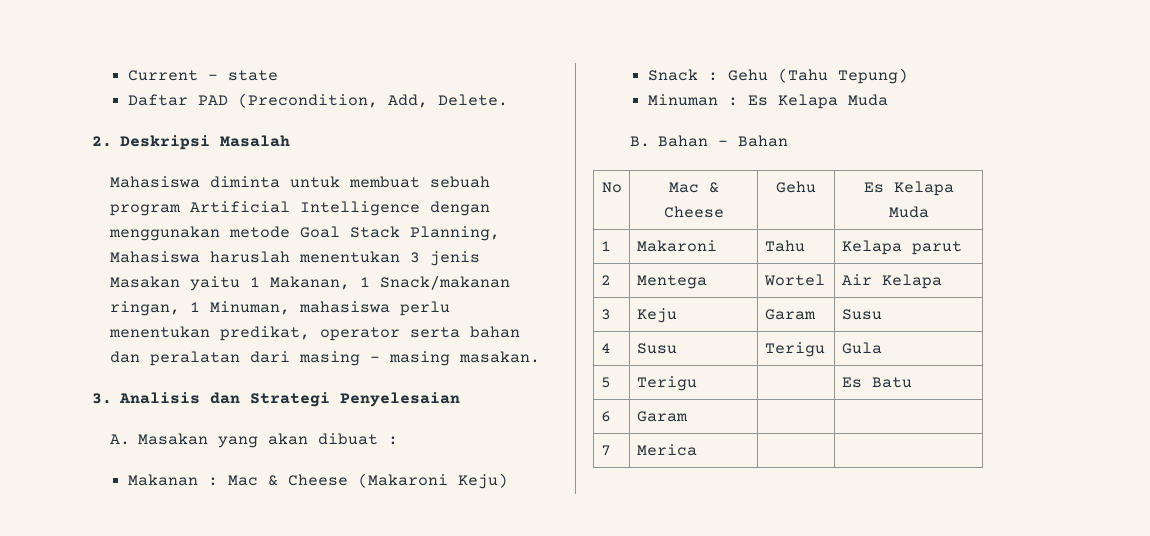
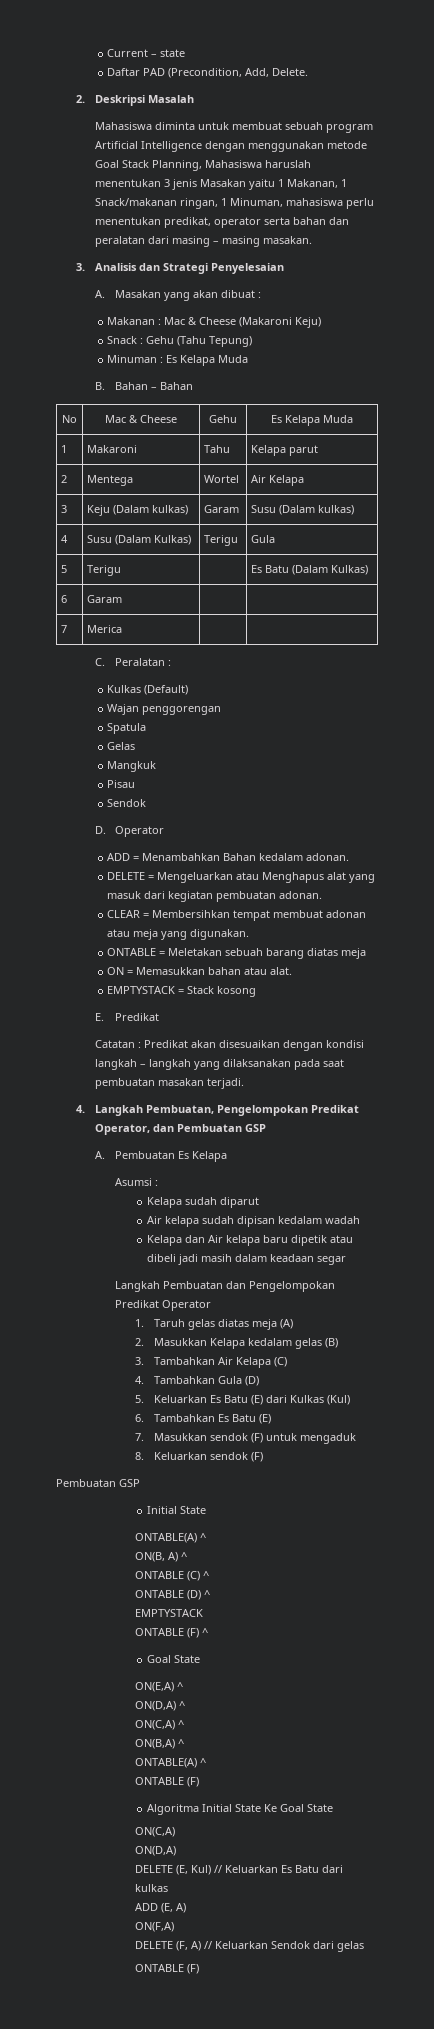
(677, 315) none -> [113,505,189,515] (Dalam kulkas)
(882, 314) none -> [279,505,355,515] (Dalam kulkas)
(677, 348) none -> [115,535,192,545] (Dalam Kulkas)
(912, 382) none -> [292,565,369,575] (Dalam Kulkas)
(697, 450) none -> [95,658,172,666] [107,685,189,695] [107,704,222,715] [107,723,147,734] [107,742,136,750] [107,761,157,772] [107,780,136,788] [107,799,147,807] [95,826,165,837] [107,853,350,861] [107,872,376,883] [107,891,323,902] [107,910,367,921] [107,929,250,940] [107,948,367,959] [107,967,293,975] [107,986,257,997] [95,1013,160,1021] [95,1040,365,1051] [95,1059,345,1070] [95,1078,245,1089] [75,1105,360,1116] [95,1124,267,1135] [95,1151,228,1162] [115,1178,159,1186] [146,1197,259,1208] [146,1216,360,1227] [146,1235,353,1246] [146,1254,346,1265] [115,1281,336,1292] [115,1300,212,1311] [134,1319,294,1330] [134,1338,339,1349] [134,1357,288,1368] [134,1376,260,1386] [134,1395,351,1405] [134,1414,272,1424] [134,1433,357,1444] [134,1452,264,1462] [56,1479,140,1487] [146,1506,206,1514] [134,1533,206,1543] [134,1552,187,1562] [134,1571,209,1581] [134,1590,210,1600] [134,1609,203,1617] [134,1628,208,1638] [146,1655,200,1663] [134,1682,183,1692] [134,1701,185,1711] [134,1720,184,1730] [134,1739,184,1749] [134,1758,206,1768] [134,1777,199,1787] [146,1804,333,1815] [134,1827,175,1837] [134,1846,176,1856] [134,1865,343,1875] [134,1884,168,1892] [134,1903,186,1913] [134,1922,174,1932] [134,1941,364,1952] [134,1964,199,1974] // C. Peralatan : // Kulkas (Default) // Wajan penggorengan // Spatula // Gelas // Mangkuk // Pisau // Sendok // D. Operator // ADD = Menambahkan Bahan kedalam adonan. // DELETE = Mengeluarkan atau Menghapus alat yang masuk dari kegiatan pembuatan adonan. // CLEAR = Membersihkan tempat membuat adonan atau meja yang digunakan. // ONTABLE = Meletakan sebuah barang diatas meja // ON = Memasukkan bahan atau alat. // EMPTYSTACK = Stack kosong // E. Predikat // Catatan : Predikat akan disesuaikan dengan kondisi langkah – langkah yang dilaksanakan pada saat pembuatan masakan terjadi. // 4. Langkah Pembuatan, Pengelompokan Predikat Operator, dan Pembuatan GSP // A. Pembuatan Es Kelapa // Asumsi : // Kelapa sudah diparut // Air kelapa sudah dipisan kedalam wadah // Kelapa dan Air kelapa baru dipetik atau dibeli jadi masih dalam keadaan segar // Langkah Pembuatan dan Pengelompokan Predikat Operator // 1. Taruh gelas diatas meja (A) // 2. Masukkan Kelapa kedalam gelas (B) // 3. Tambahkan Air Kelapa (C) // 4. Tambahkan Gula (D) // 5. Keluarkan Es Batu (E) dari Kulkas (Kul) // 6. Tambahkan Es Batu (E) // 7. Masukkan sendok (F) untuk mengaduk // 8. Keluarkan sendok (F) // Pembuatan GSP // Initial State // ONTABLE(A) ^ // ON(B, A) ^ // ONTABLE (C) ^ // ONTABLE (D) ^ // EMPTYSTACK // ONTABLE (F) ^ // Goal State // ON(E,A) ^ // ON(D,A) ^ // ON(C,A) ^ // ON(B,A) ^ // ONTABLE(A) ^ // ONTABLE (F) // Algoritma Initial State Ke Goal State // ON(C,A) // ON(D,A) // DELETE (E, Kul) // Keluarkan Es Batu dari kulkas // ADD (E, A) // ON(F,A) // DELETE (F, A) // Keluarkan Sendok dari gelas // ONTABLE (F)

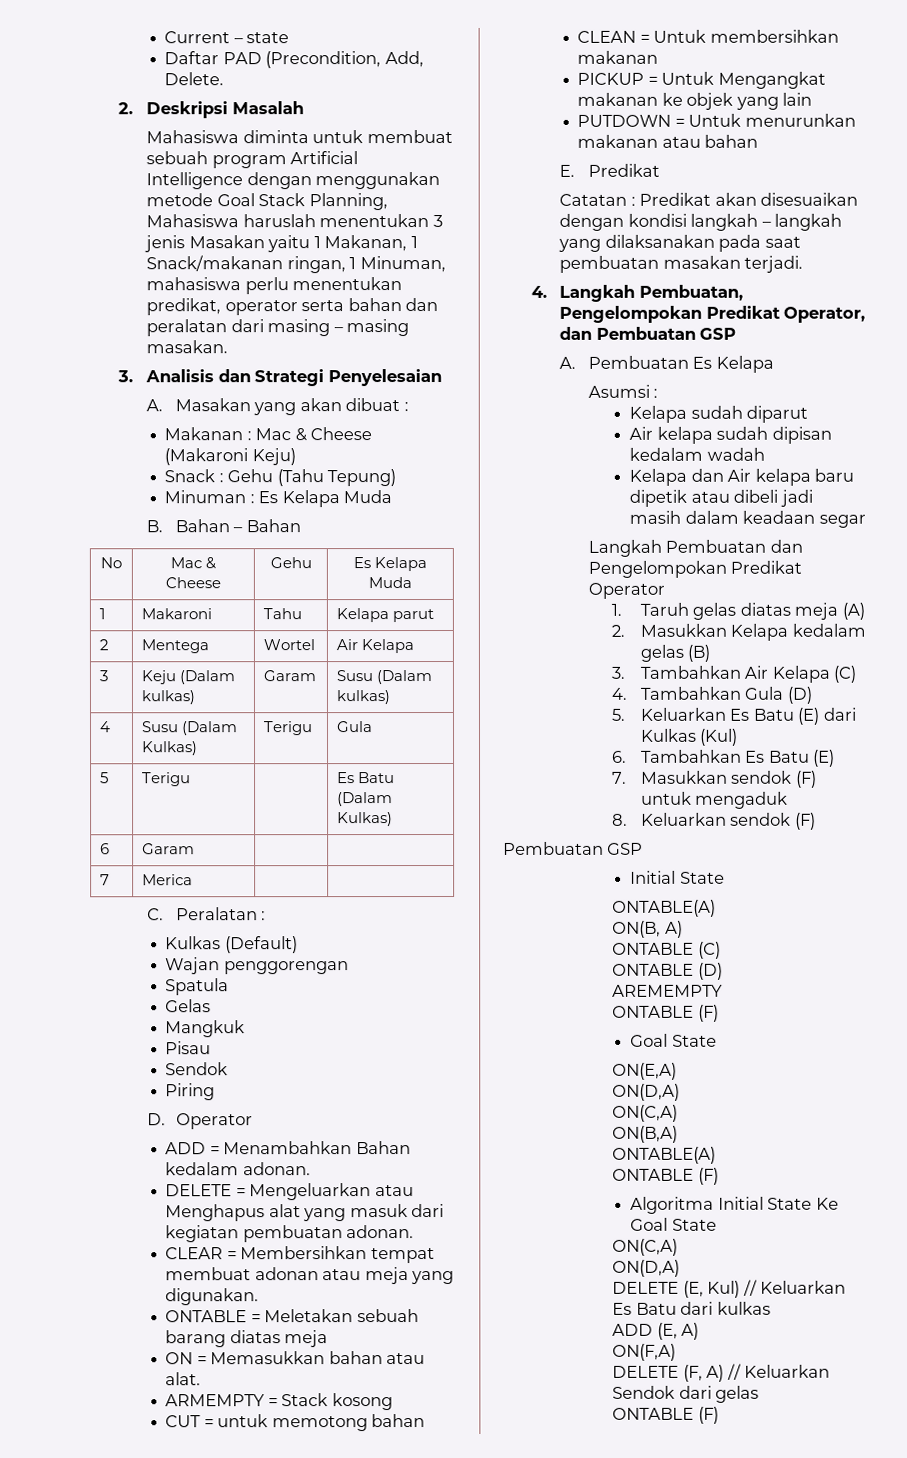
(147, 803) none -> [165,1083,216,1101] // Piring
[107,986,176,994] EMPTYSTACK -> [165,1394,266,1407] ARMEMPTY
(257, 991) none -> [165,1414,426,1432] [577,29,839,43] [577,50,659,64] [577,71,826,89] [577,92,813,110] [577,113,856,127] [577,134,759,148] // CUT = untuk memotong bahan // CLEAN = Untuk membersihkan makanan // PICKUP = Untuk Mengangkat makanan ke objek yang lain // PUTDOWN = Untuk menurunkan makanan atau bahan
[199,1533,206,1541] ^ -> (717, 908) none
[180,1552,187,1560] ^ -> (683, 929) none
[202,1571,209,1579] ^ -> (721, 950) none
[203,1590,210,1598] [134,1609,203,1617] [134,1628,208,1638] ^ // EMPTYSTACK // ONTABLE (F) ^ -> [612,984,724,997] [612,1004,719,1022] // AREMEMPTY // ONTABLE (F)
[176,1682,183,1690] [134,1701,185,1711] [134,1720,184,1730] ^ // ON(D,A) ^ // ON(C,A) ^ -> [612,1083,681,1101] [612,1104,679,1122] // ON(D,A) // ON(C,A)
[177,1739,184,1747] [134,1758,206,1768] ^ // ONTABLE(A) ^ -> [612,1146,717,1164] // ONTABLE(A)

